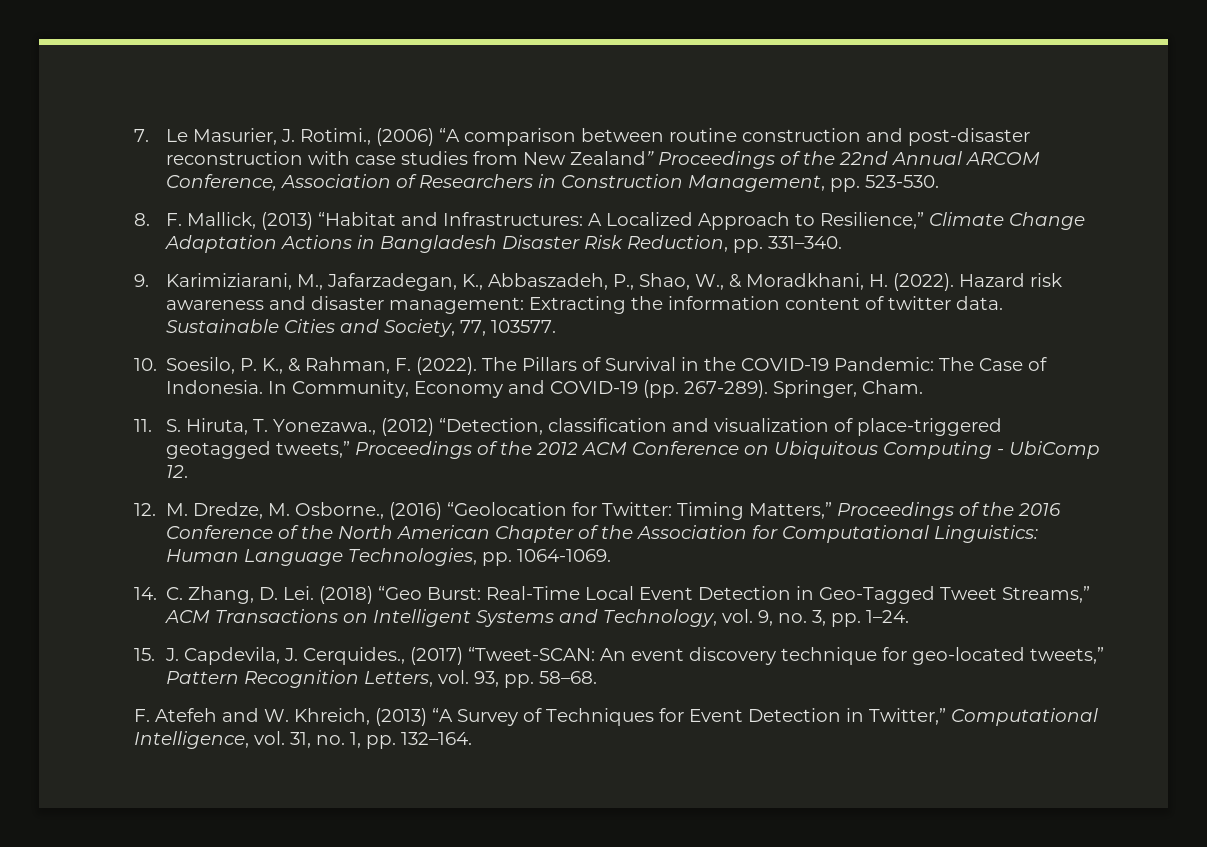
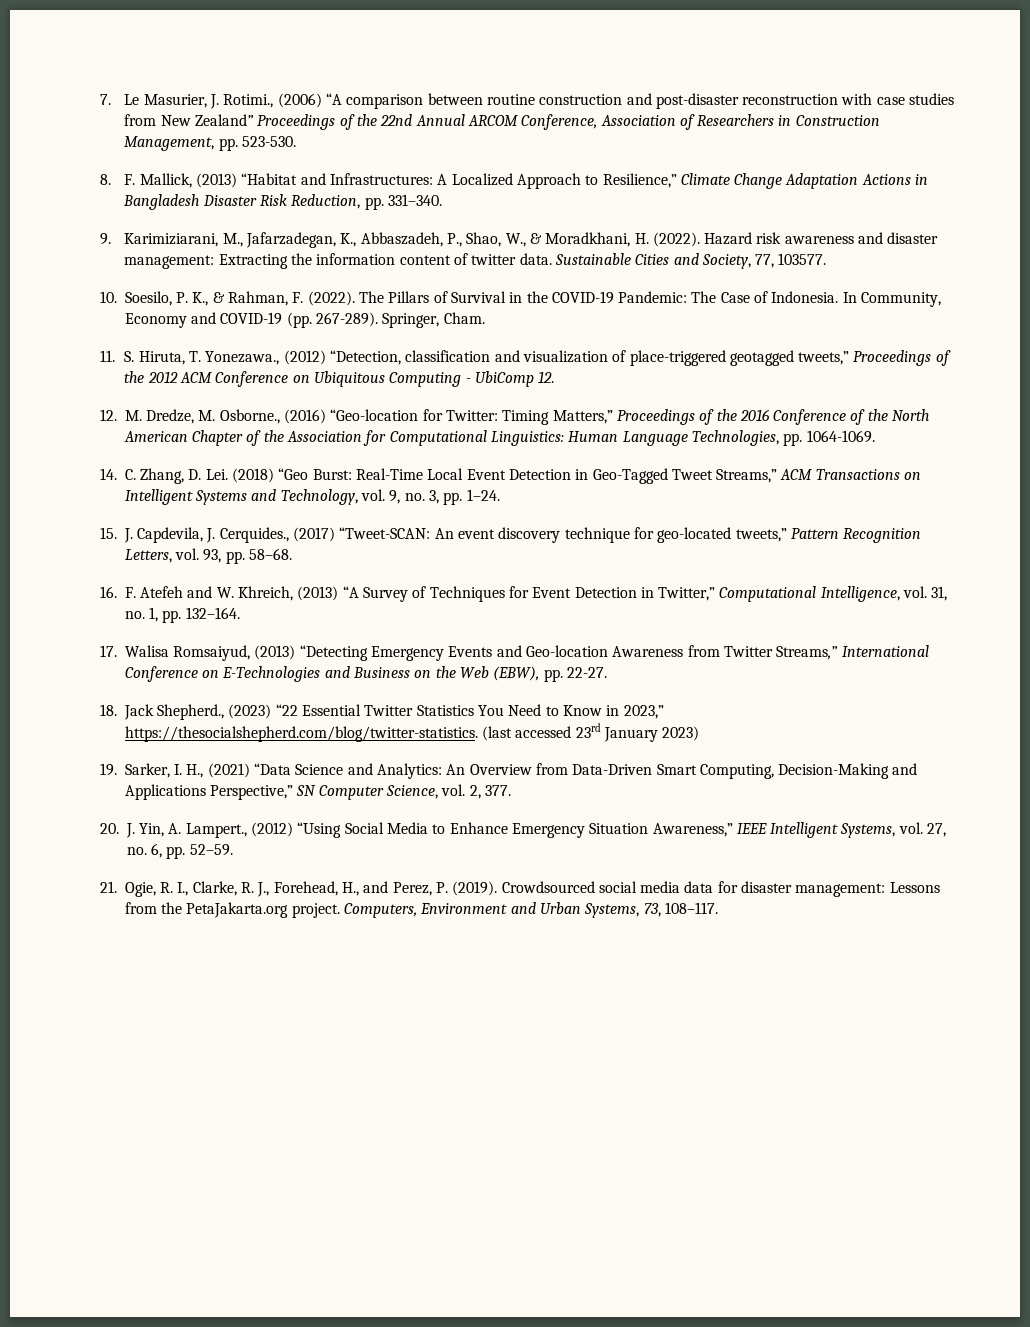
[447,502,568,516] “Geolocation -> [330,409,419,421] “Geo-location
(598, 677) none -> [99,586,117,598] 16.
(473, 738) none -> [99,645,929,661] [124,666,607,682] [99,704,664,720] [124,723,700,742] [99,763,918,779] [124,784,511,800] [99,822,947,838] [126,843,233,859] [99,881,940,897] [124,902,718,918] // 17. Walisa Romsaiyud, (2013) “Detecting Emergency Events and Geo-location Awareness from Twitter Streams,” International Conference on E-Technologies and Business on the Web (EBW), pp. 22-27. // 18. Jack Shepherd., (2023) “22 Essential Twitter Statistics You Need to Know in 2023,” https://thesocialshepherd.com/blog/twitter-statistics. (last accessed 23rd January 2023) // 19. Sarker, I. H., (2021) “Data Science and Analytics: An Overview from Data-Driven Smart Computing, Decision-Making and Applications Perspective,” SN Computer Science, vol. 2, 377. // 20. J. Yin, A. Lampert., (2012) “Using Social Media to Enhance Emergency Situation Awareness,” IEEE Intelligent Systems, vol. 27, no. 6, pp. 52–59. // 21. Ogie, R. I., Clarke, R. J., Forehead, H., and Perez, P. (2019). Crowdsourced social media data for disaster management: Lessons from the PetaJakarta.org project. Computers, Environment and Urban Systems, 73, 108–117.

